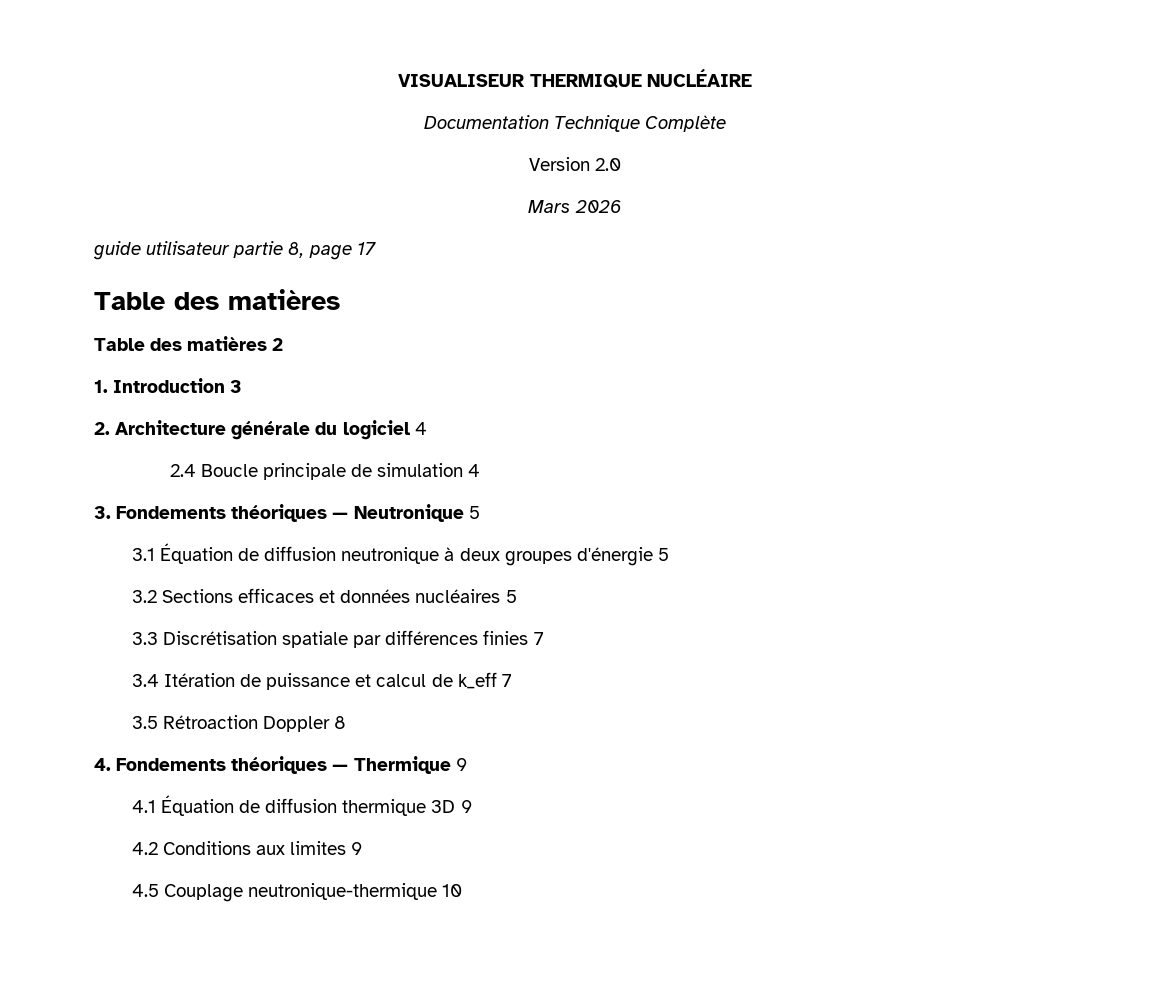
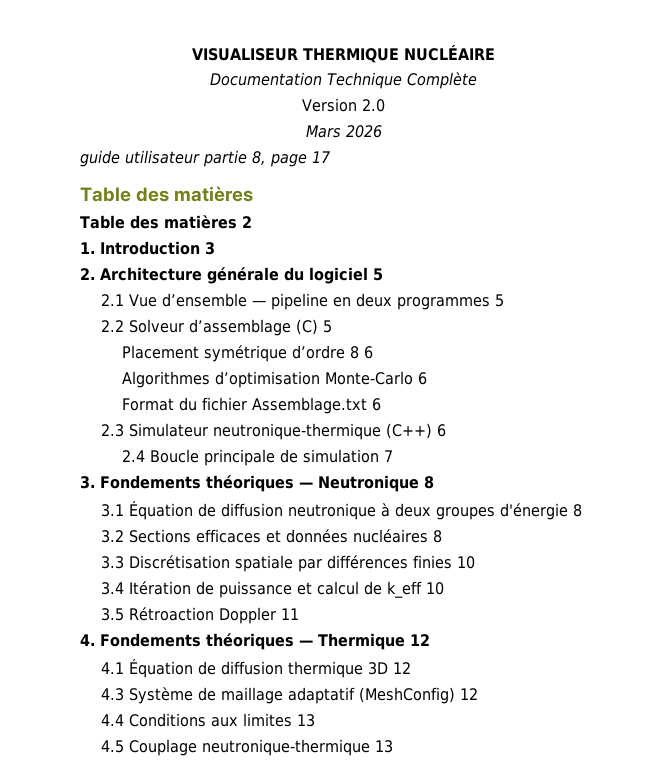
[414,422,427,435] 4 -> [373,268,383,281] [101,293,505,310] [101,319,333,336] [122,345,374,362] [122,371,428,388] [122,397,382,414] [101,423,447,440] 5 // 2.1 Vue d’ensemble — pipeline en deux programmes 5 // 2.2 Solveur d’assemblage (C) 5 // Placement symétrique d’ordre 8 6 // Algorithmes d’optimisation Monte-Carlo 6 // Format du fichier Assemblage.txt 6 // 2.3 Simulateur neutronique-thermique (C++) 6
[468,464,481,477] 4 -> [384,450,394,462] 7
[468,506,480,519] 5 -> [424,476,434,489] 8
[657,548,669,561] 5 -> [573,504,583,517] 8
[505,590,517,603] 5 -> [433,530,443,543] 8
[533,632,544,645] 7 -> [457,556,476,569] 10
[501,674,512,687] 7 -> [426,582,445,595] 10
[334,716,347,729] 8 -> [281,608,300,620] 11
[455,758,467,771] 9 -> [410,634,430,646] 12
[460,800,472,813] [131,842,158,855] 9 // 4.2 -> [393,662,412,674] [101,687,479,704] [101,714,125,726] 12 // 4.3 Système de maillage adaptatif (MeshConfig) 12 // 4.4
[351,842,363,855] 9 -> [297,714,316,727] 13
[442,884,463,897] 10 -> [375,740,394,753] 13

